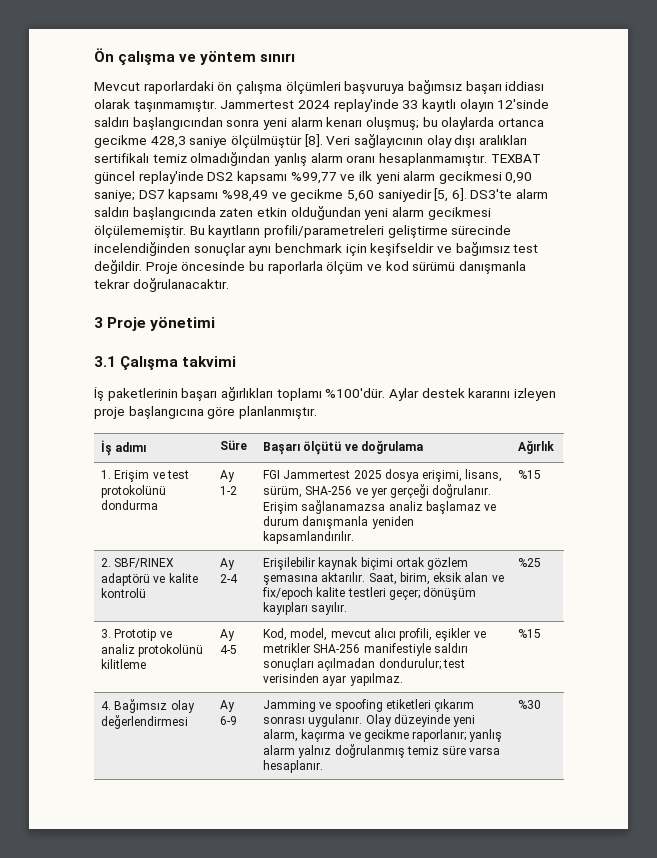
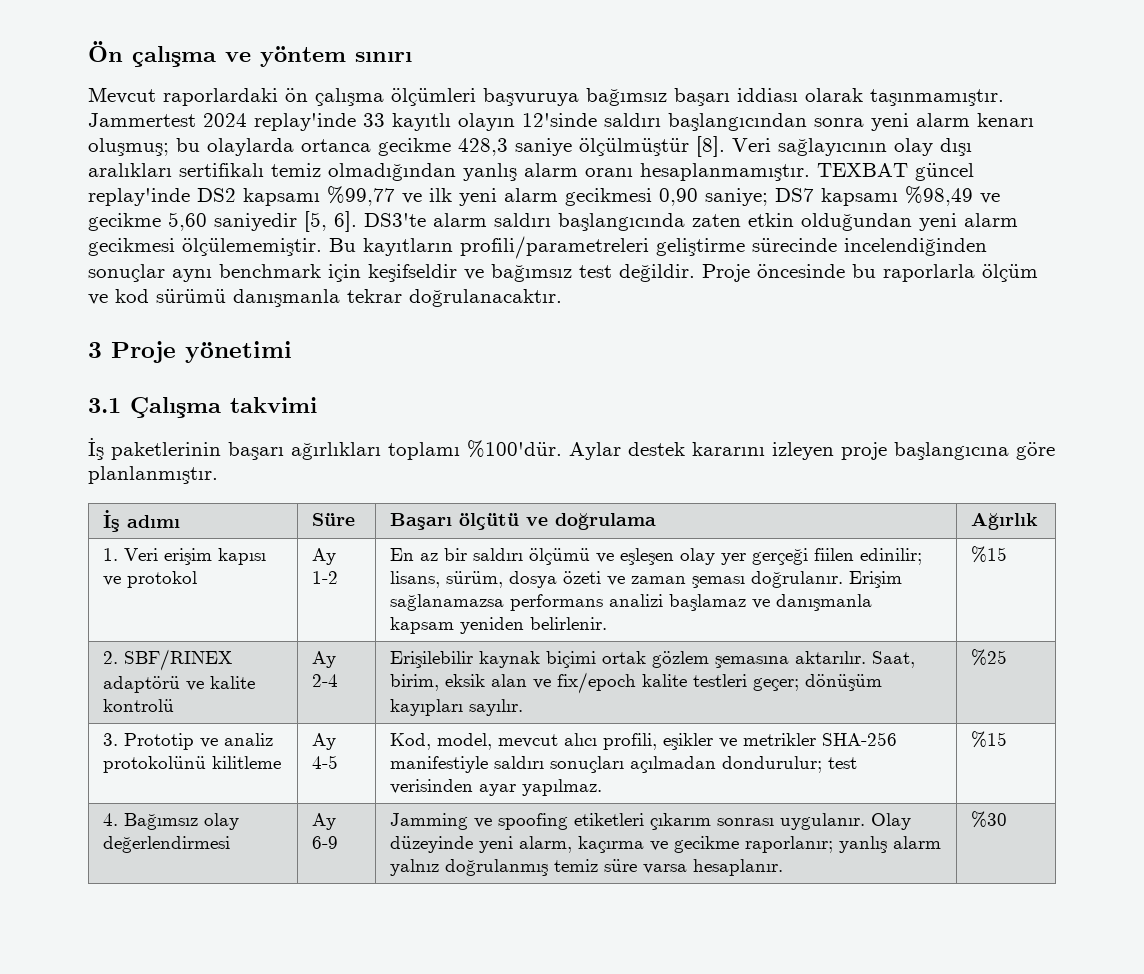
[114,470,189,482] [101,485,167,498] [101,500,159,510] [220,470,236,482] [220,486,238,495] [263,469,503,482] [263,484,492,498] [263,500,497,514] [263,516,414,529] [263,531,355,544] Erişim ve test protokolünü dondurma | Ay 1-2 | FGI Jammertest 2025 dosya erişimi, lisans, sürüm, SHA-256 ve yer gerçeği doğrulanır. Erişim sağlanamazsa analiz başlamaz ve durum danışmanla yeniden kapsamlandırılır. -> [124,548,267,565] [103,571,198,588] [312,548,337,565] [312,571,339,584] [390,548,923,565] [390,571,903,588] [390,594,873,611] [390,617,608,634] Veri erişim kapısı ve protokol | Ay 1-2 | En az bir saldırı ölçümü ve eşleşen olay yer gerçeği fiilen edinilir; lisans, sürüm, dosya özeti ve zaman şeması doğrulanır. Erişim sağlanamazsa performans analizi başlamaz ve danışmanla kapsam yeniden belirlenir.

